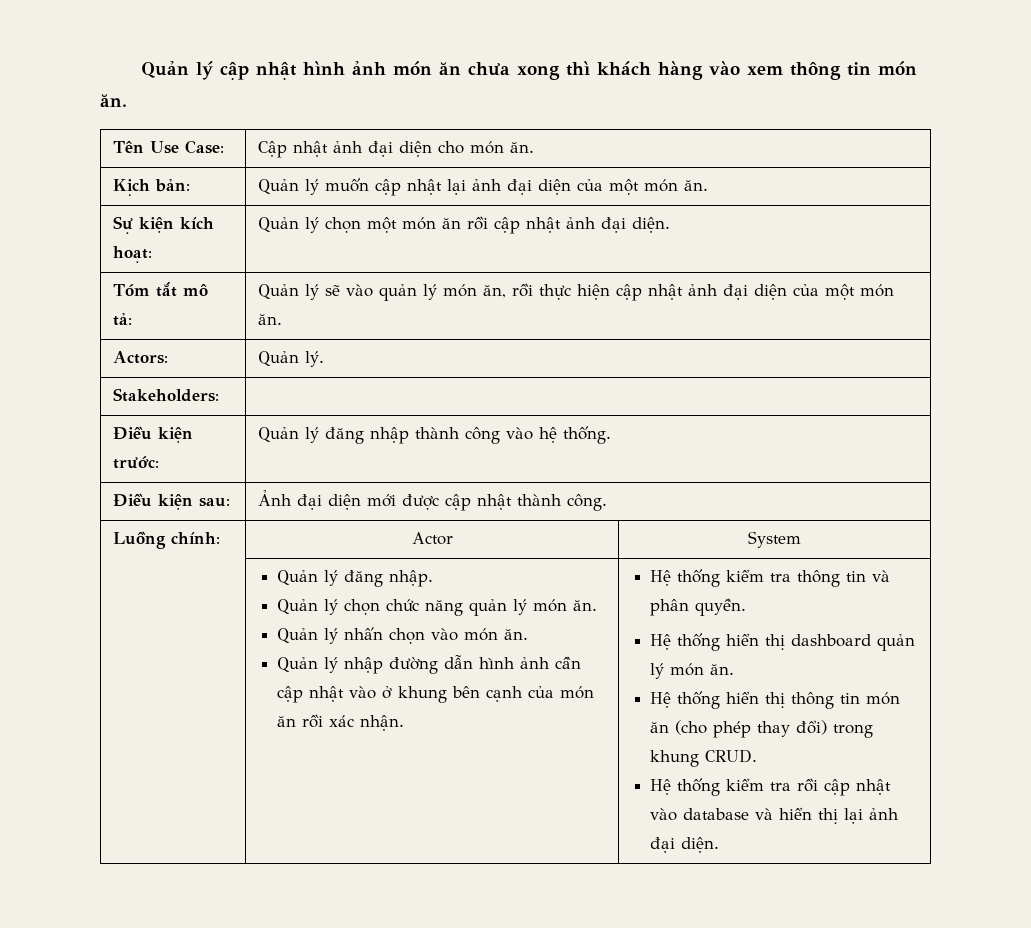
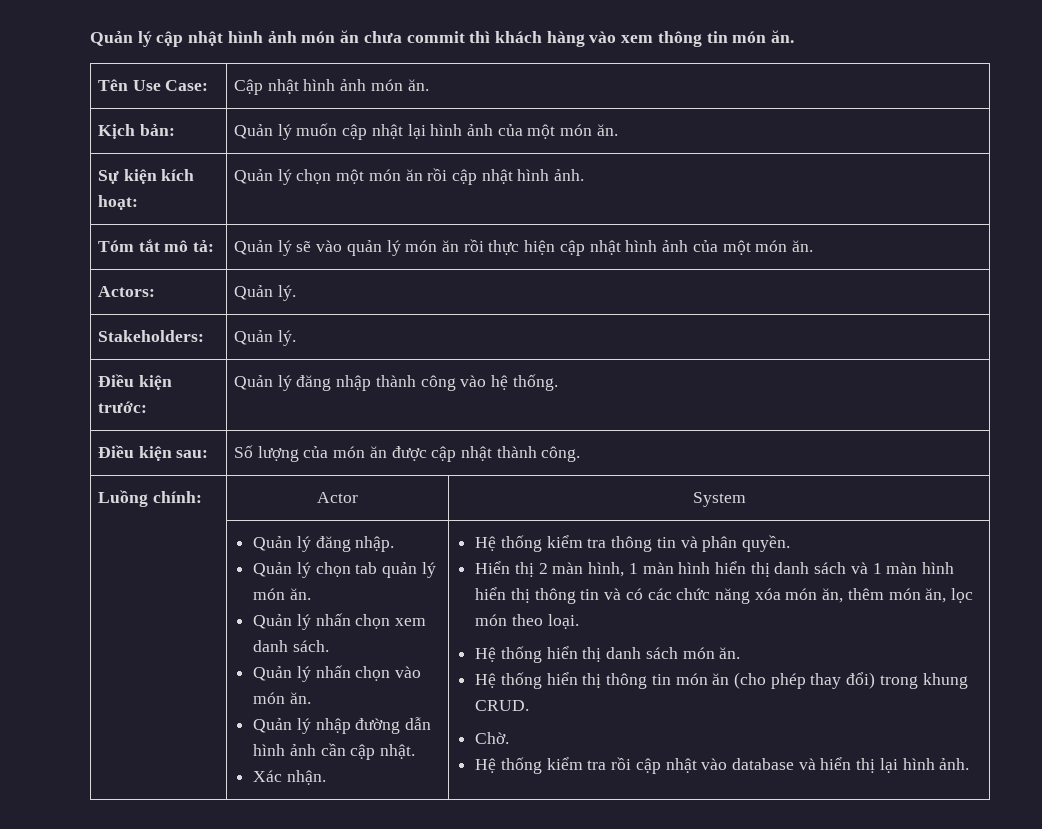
[516,66,560,80] xong -> [406,31,465,43] commit
[333,141,465,157] ảnh đại diện cho -> [303,79,367,91] hình ảnh
[472,179,572,195] ảnh đại diện -> [430,124,494,136] hình ảnh
[566,217,671,233] ảnh đại diện. -> [517,169,585,181] hình ảnh.
[483,285,507,298] ăn, -> [442,240,460,252] ăn
[688,284,788,300] ảnh đại diện -> [625,240,689,252] hình ảnh
(220, 395) none -> [233,330,296,346] Quản lý.
[258,490,397,510] Ảnh đại diện mới -> [233,445,387,462] Số lượng của món ăn
[385,599,597,616] chức năng quản lý món ăn. -> [355,562,436,578] [253,588,311,600] [253,613,427,630] [253,640,329,652] tab quản lý món ăn. // Quản lý nhấn chọn xem danh sách.
[308,686,594,703] [276,714,354,728] nhật vào ở khung bên cạnh của món ăn rồi xác -> [380,744,416,759] [253,770,283,782] nhật. // Xác
[649,633,915,651] [649,663,664,679] // Hệ thống hiển thị dashboard quản lý -> [475,561,955,577] [475,587,974,604] [475,614,579,629] [475,646,678,663] // Hiển thị 2 màn hình, 1 màn hình hiển thị danh sách và 1 màn hình hiển thị thông tin và có các chức năng xóa món ăn, thêm món ăn, lọc món theo loại. // Hệ thống hiển thị danh sách
(757, 756) none -> [475,732,510,744] // Chờ.
[868,808,898,820] [649,837,719,853] ảnh đại diện. -> [902,758,970,770] hình ảnh.

